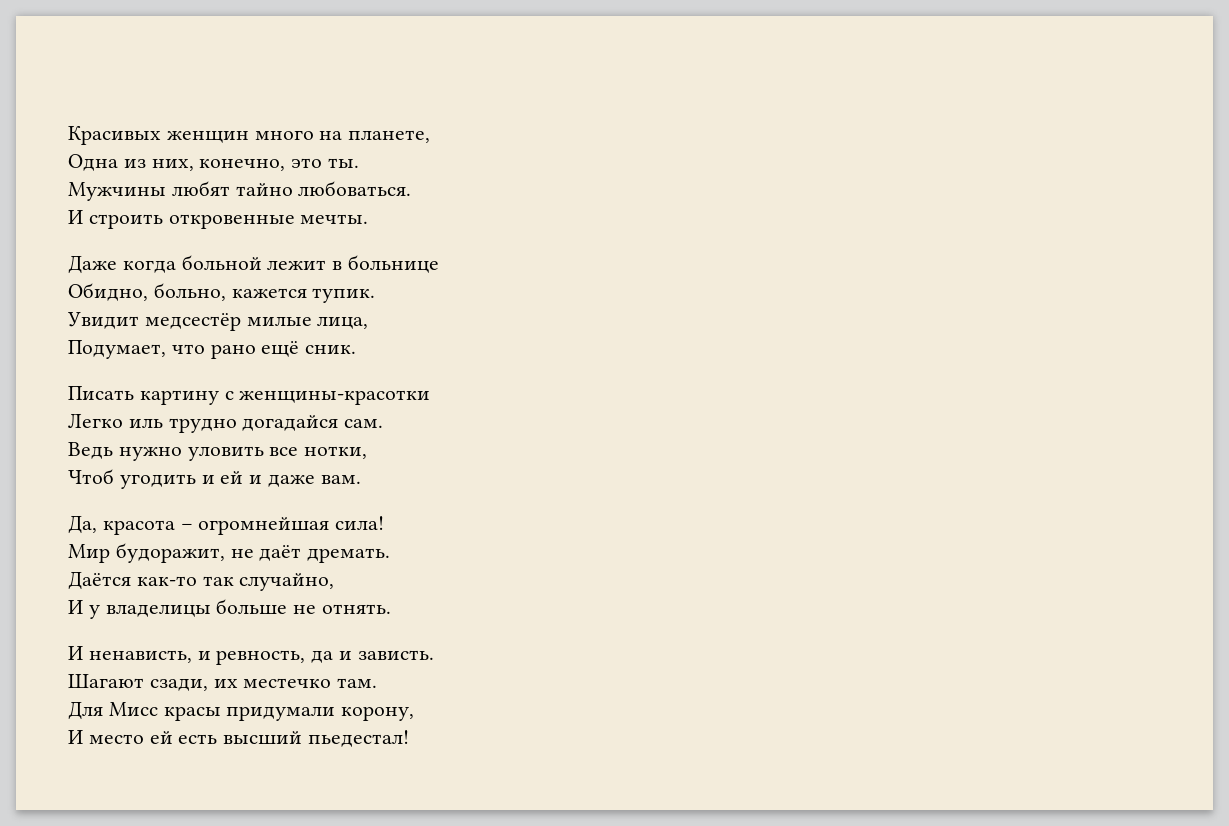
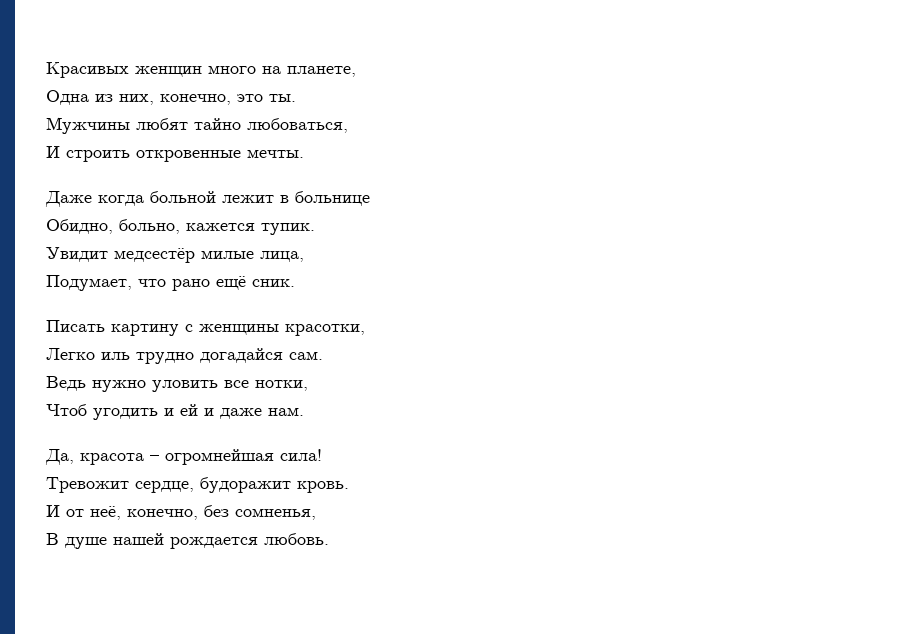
[298,181,412,196] любоваться. -> [247,118,348,133] любоваться,
[239,390,431,405] женщины-красотки -> [199,324,365,336] женщины красотки,
[320,475,361,484] вам. -> [268,407,304,416] нам.
[68,543,391,563] [68,571,335,591] [68,599,392,619] [68,646,434,665] [68,674,378,691] [68,701,415,721] [68,730,410,747] Мир будоражит, не даёт дремать. // Даётся как-то так случайно, // И у владелицы больше не отнять. // И ненависть, и ревность, да и зависть. // Шагают сзади, их местечко там. // Для Мисс красы придумали корону, // И место ей есть высший пьедестал! -> [46,477,349,493] [46,505,316,520] [46,533,329,549] Тревожит сердце, будоражит кровь. // И от неё, конечно, без сомненья, // В душе нашей рождается любовь.

